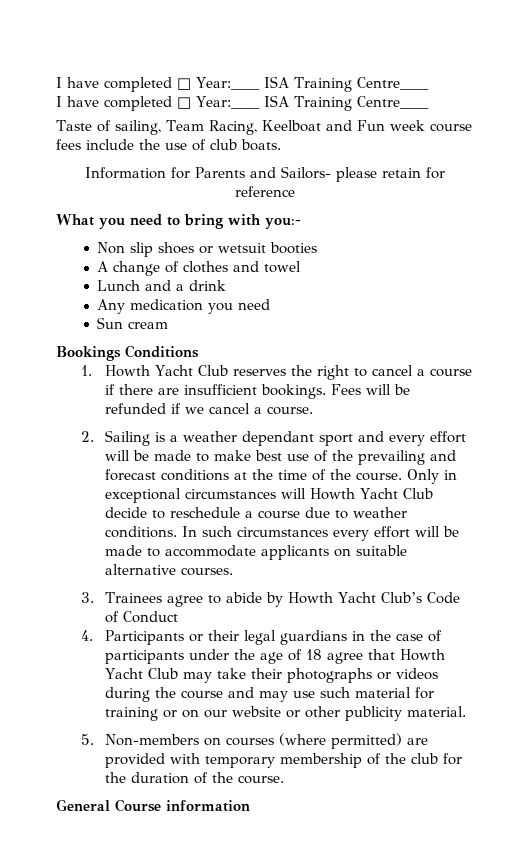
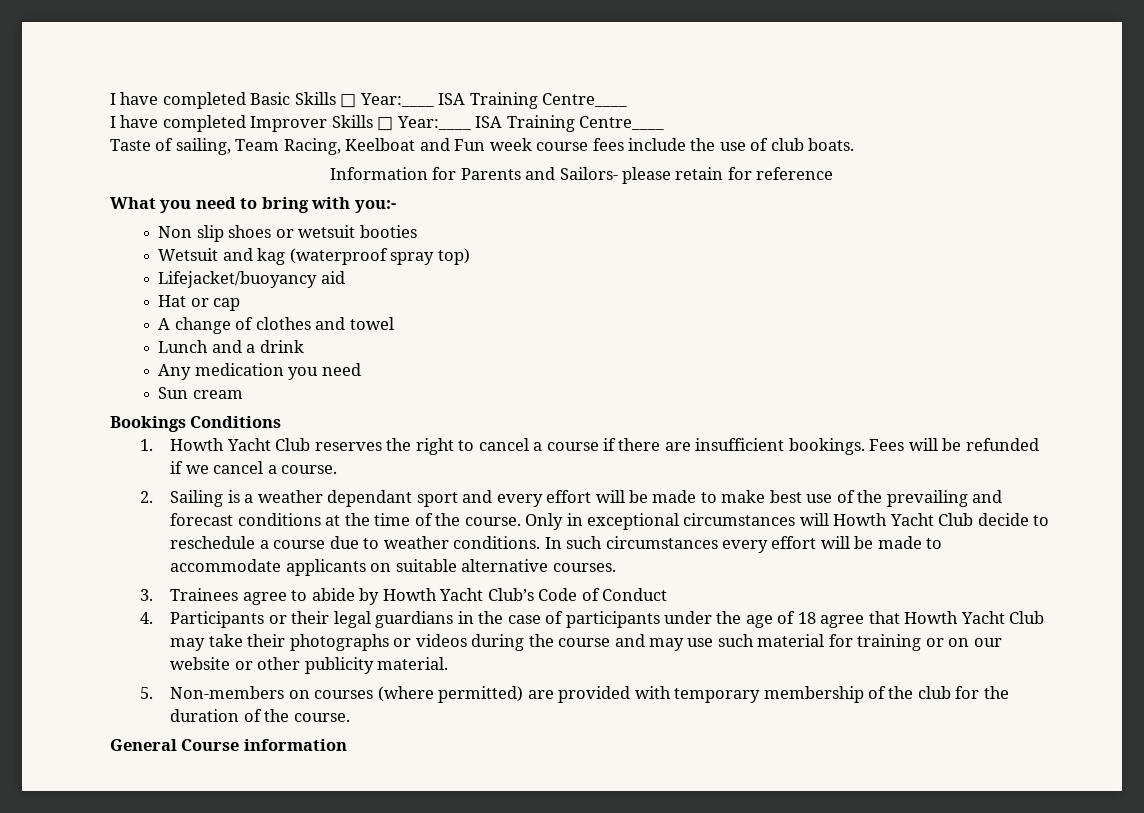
[56,77,172,92] I have completed -> [110,92,336,109] I have completed Basic Skills
(172, 103) none -> [250,115,373,132] Improver Skills
(318, 248) none -> [158,248,470,265] [158,271,345,288] [158,295,241,311] // Wetsuit and kag (waterproof spray top) // Lifejacket/buoyancy aid // Hat or cap

